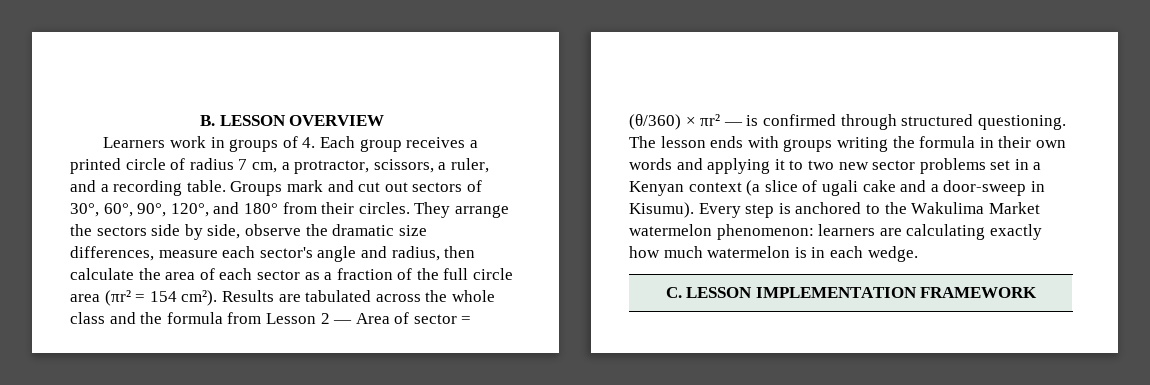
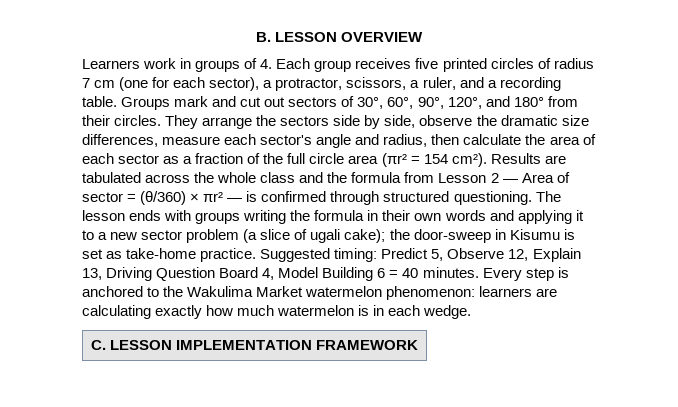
[469,140,478,148] [70,158,277,174] a printed circle of radius 7 cm, -> [415,58,594,72] [82,77,260,91] five printed circles of radius 7 cm (one for each sector),
[807,160,834,170] two -> [98,232,108,240] a
[919,158,1042,174] [629,180,1045,196] [629,202,694,218] problems set in a Kenyan context (a slice of ugali cake and a door-sweep in Kisumu). -> [186,229,575,243] [82,248,581,262] [82,267,479,281] problem (a slice of ugali cake); the door-sweep in Kisumu is set as take-home practice. Suggested timing: Predict 5, Observe 12, Explain 13, Driving Question Board 4, Model Building 6 = 40 minutes.

